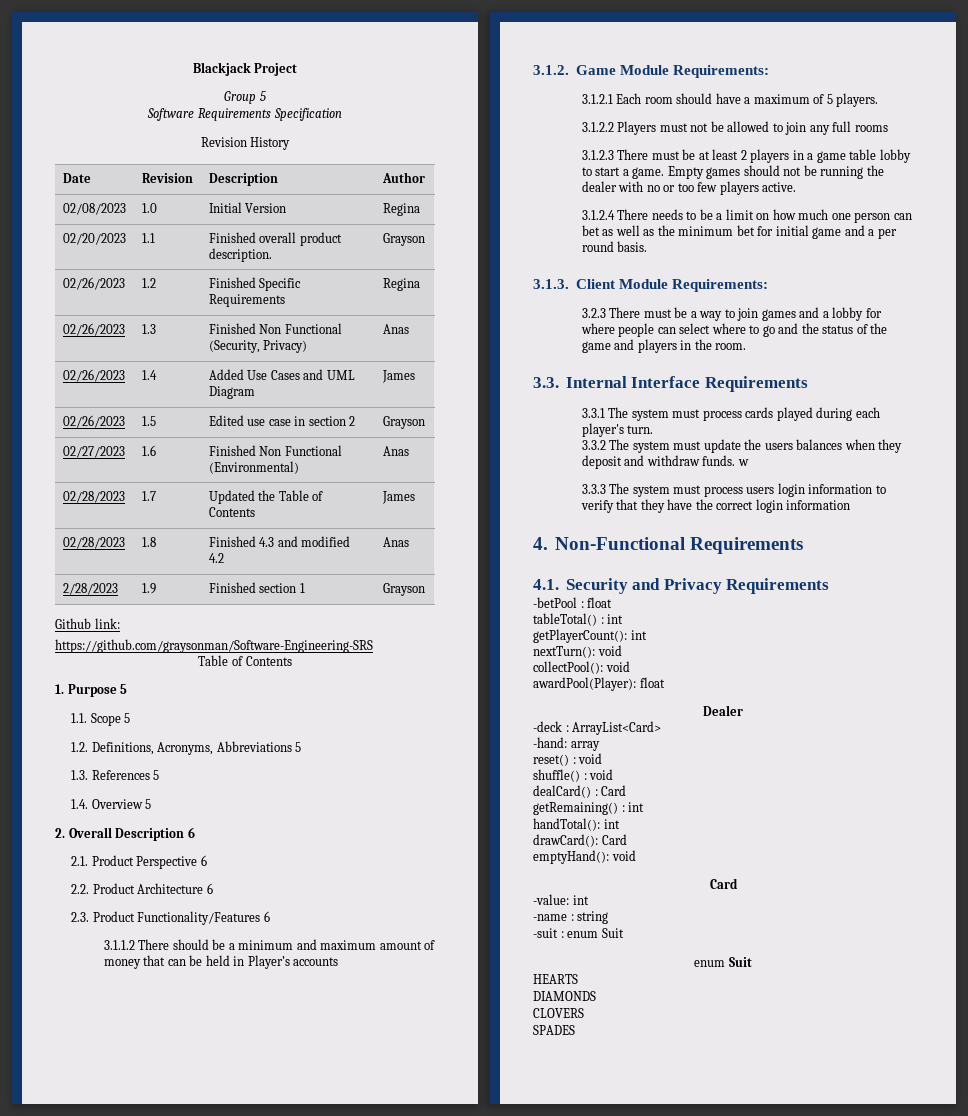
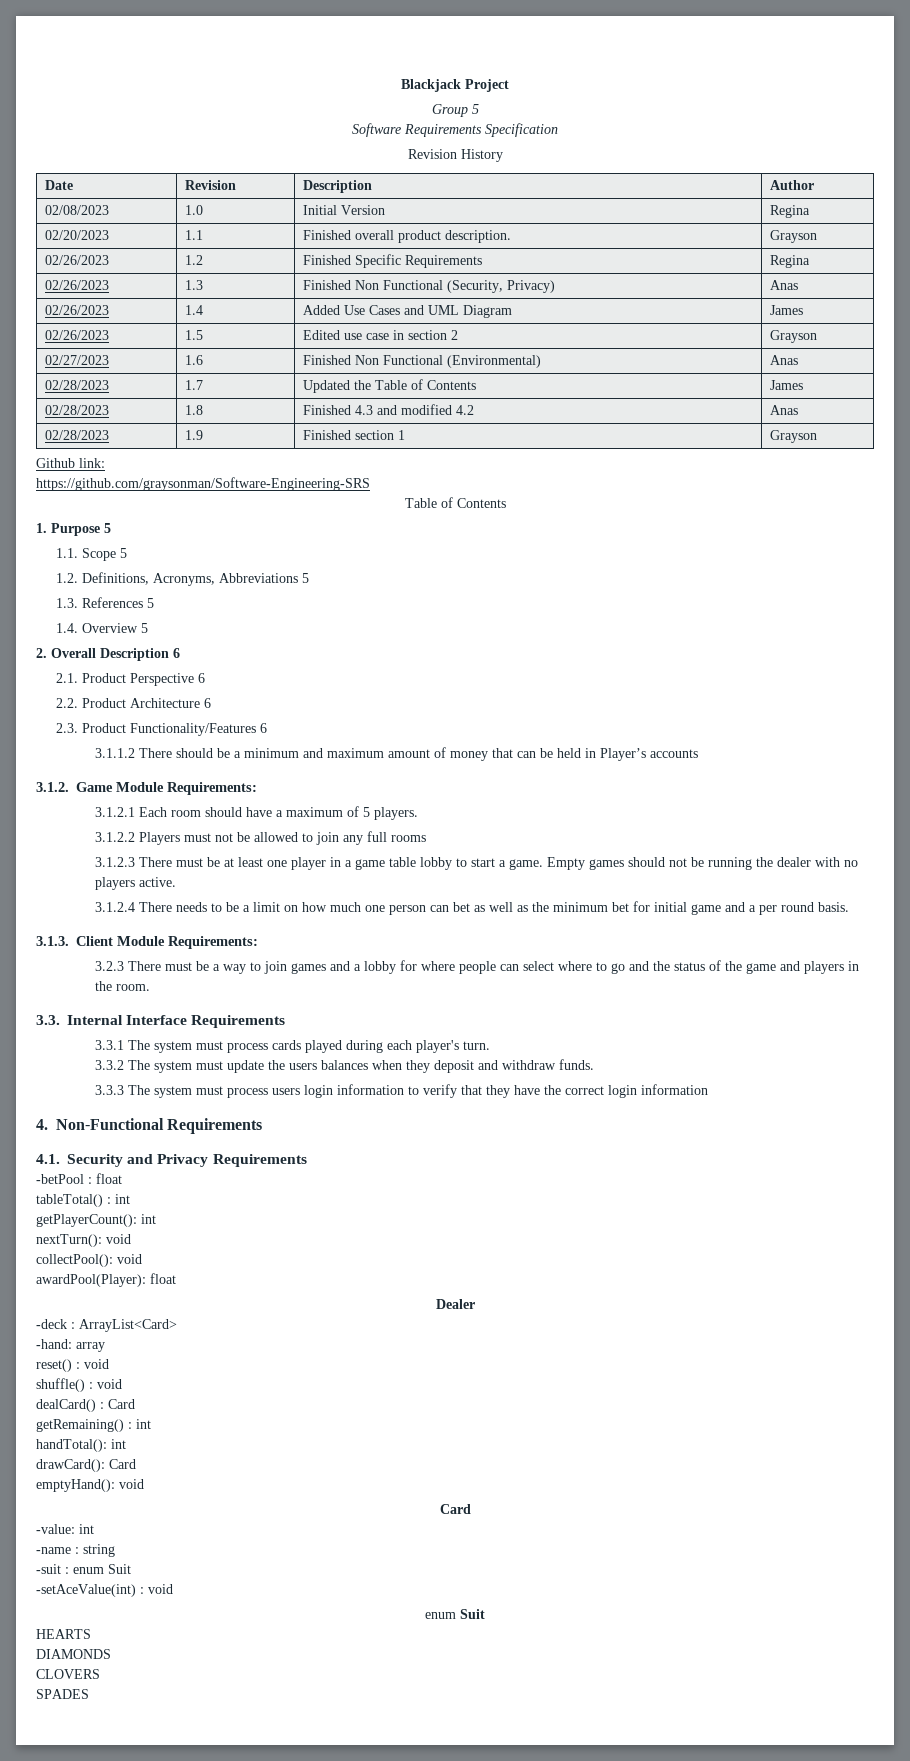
[62,583,118,595] 2/28/2023 -> [44,430,109,440] 02/28/2023
[740,149,790,163] 2 players -> [267,857,327,870] one player
[663,182,718,192] or too few -> (859, 863) none
[737,459,749,466] w -> (595, 1064) none
(624, 933) none -> [36,1584,173,1597] // -setAceValue(int) : void

